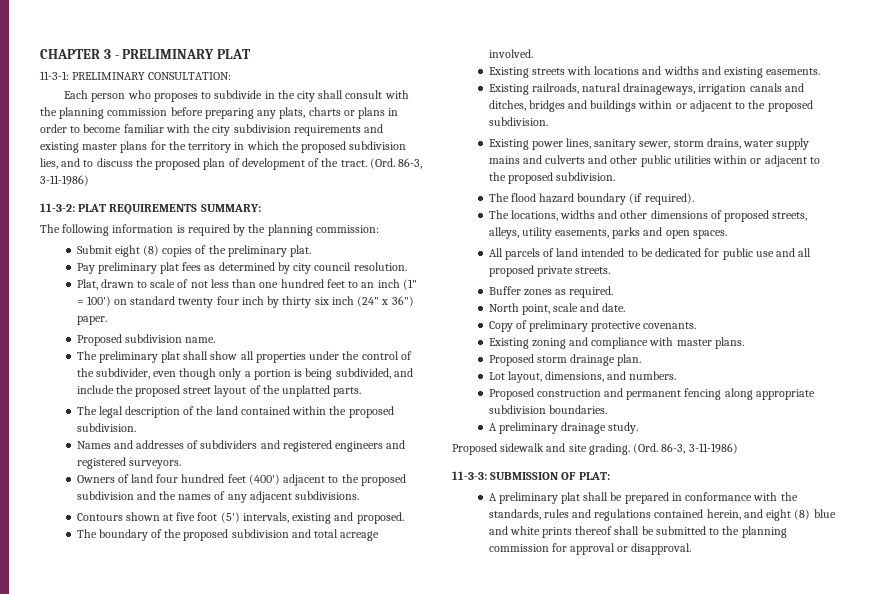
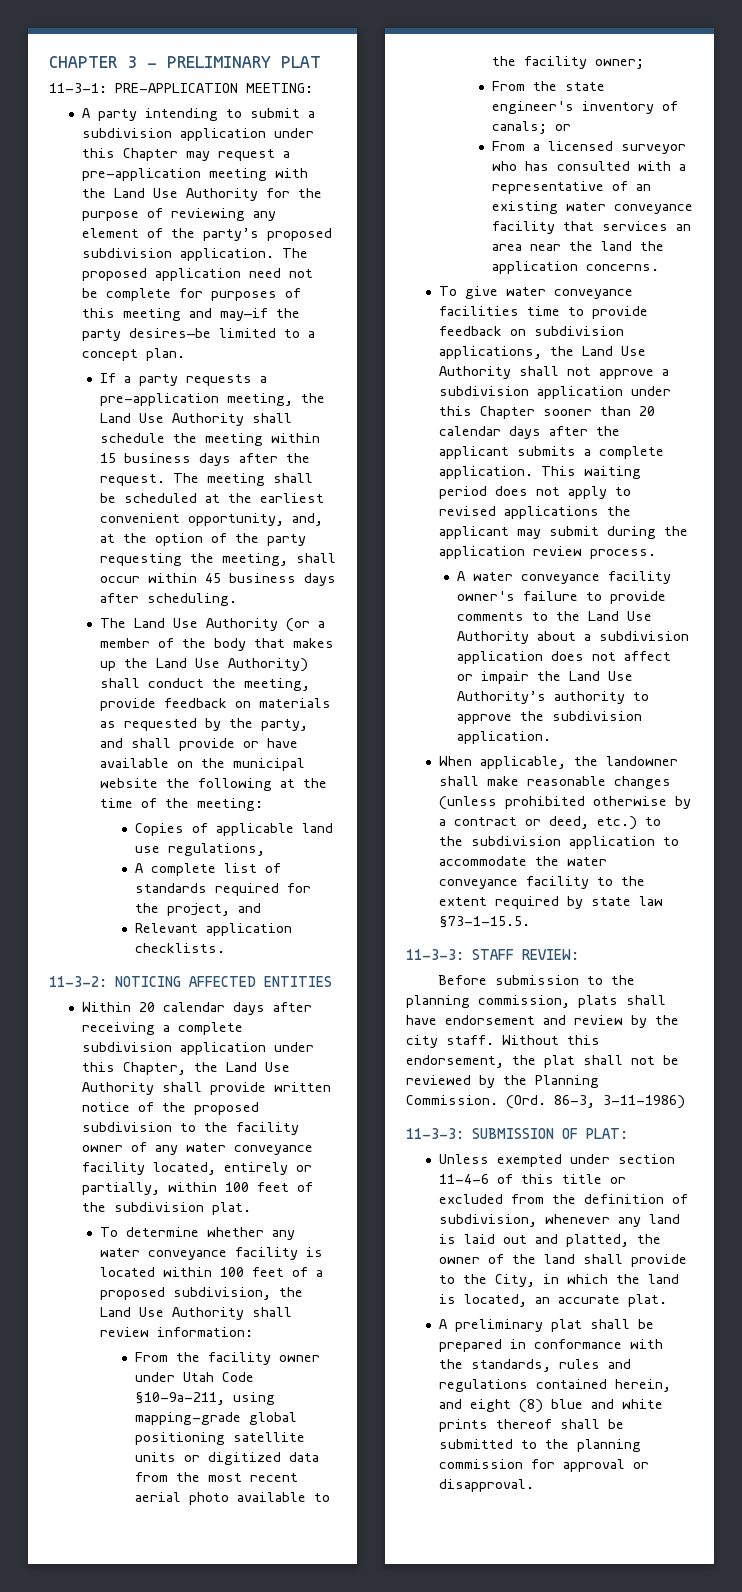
[72,72,232,80] [64,90,409,102] [40,107,399,119] [40,124,384,136] [40,141,407,153] [40,158,423,170] [40,175,89,186] [40,203,261,215] [40,224,379,236] [76,245,312,257] [76,262,407,274] [76,279,417,290] [76,296,414,308] [76,316,107,325] [76,334,215,346] [76,351,412,363] [76,368,413,380] [76,385,362,397] [76,406,394,418] [76,423,136,432] [76,440,406,452] [76,457,181,469] [76,474,406,486] [76,491,360,503] [76,512,404,524] [76,529,380,541] [488,49,533,58] [488,66,821,78] [488,83,804,95] [488,100,813,112] [488,117,548,126] [488,138,810,150] [488,155,820,167] [488,172,615,184] [488,193,694,205] [488,210,808,222] [488,227,727,239] [488,248,812,260] [488,265,610,277] [488,286,614,298] [488,303,626,315] [488,320,697,332] [488,337,744,349] [488,354,642,366] [488,371,677,383] [488,388,815,400] [488,405,607,414] [488,422,639,434] [452,443,630,455] PRELIMINARY CONSULTATION: // Each person who proposes to subdivide in the city shall consult with the planning commission before preparing any plats, charts or plans in order to become familiar with the city subdivision requirements and existing master plans for the territory in which the proposed subdivision lies, and to discuss the proposed plan of development of the tract. (Ord. 86-3, 3-11-1986) // 11-3-2: PLAT REQUIREMENTS SUMMARY: // The following information is required by the planning commission: // Submit eight (8) copies of the preliminary plat. // Pay preliminary plat fees as determined by city council resolution. // Plat, drawn to scale of not less than one hundred feet to an inch (1" = 100') on standard twenty four inch by thirty six inch (24" x 36") paper. // Proposed subdivision name. // The preliminary plat shall show all properties under the control of the subdivider, even though only a portion is being subdivided, and include the proposed street layout of the unplatted parts. // The legal description of the land contained within the proposed subdivision. // Names and addresses of subdividers and registered engineers and registered surveyors. // Owners of land four hundred feet (400') adjacent to the proposed subdivision and the names of any adjacent subdivisions. // Contours shown at five foot (5') intervals, existing and proposed. // The boundary of the proposed subdivision and total acreage involved. // Existing streets with locations and widths and existing easements. // Existing railroads, natural drainageways, irrigation canals and ditches, bridges and buildings within or adjacent to the proposed subdivision. // Existing power lines, sanitary sewer, storm drains, water supply mains and culverts and other public utilities within or adjacent to the proposed subdivision. // The flood hazard boundary (if required). // The locations, widths and other dimensions of proposed streets, alleys, utility easements, parks and open spaces. // All parcels of land intended to be dedicated for public use and all proposed private streets. // Buffer zones as required. // North point, scale and date. // Copy of preliminary protective covenants. // Existing zoning and compliance with master plans. // Proposed storm drainage plan. // Lot layout, dimensions, and numbers. // Proposed construction and permanent fencing along appropriate subdivision boundaries. // A preliminary drainage study. // Proposed sidewalk and site grading. -> [115,83,313,93] [82,108,316,121] [82,128,315,141] [82,148,291,161] [82,168,309,181] [82,188,323,201] [82,208,277,221] [82,228,333,241] [82,248,309,261] [82,268,314,281] [82,288,302,301] [82,308,301,321] [82,328,316,341] [82,348,186,361] [99,373,267,386] [99,393,325,406] [99,413,292,426] [99,433,320,446] [99,453,310,466] [99,473,313,486] [99,493,324,503] [99,513,323,526] [99,533,306,546] [99,553,336,566] [99,573,336,586] [99,593,237,606] [99,618,325,632] [99,638,334,651] [99,658,308,672] [99,678,310,691] [99,698,331,711] [99,718,308,731] [99,738,298,751] [99,758,305,771] [99,778,327,791] [99,798,263,811] [134,823,333,836] [134,843,265,856] [134,863,281,876] [134,883,311,896] [134,903,261,916] [134,923,292,936] [134,943,225,953] [49,976,332,987] [82,1002,313,1015] [82,1022,244,1035] [82,1042,315,1055] [82,1062,291,1075] [82,1082,332,1095] [82,1102,260,1115] [82,1122,300,1135] [82,1142,314,1155] [82,1162,313,1175] [82,1182,314,1195] [82,1202,252,1215] [99,1227,295,1240] [99,1247,323,1260] [99,1267,323,1277] [99,1287,303,1300] [99,1307,292,1320] [99,1327,253,1337] [134,1352,320,1365] [134,1372,254,1382] [134,1392,275,1405] [134,1412,297,1425] [134,1432,305,1445] [134,1452,319,1465] [134,1472,298,1482] [134,1492,330,1505] [491,56,644,69] [491,81,605,91] [491,101,678,114] [491,121,571,134] [491,141,686,154] [491,161,686,171] [491,181,651,194] [491,201,693,214] [491,221,691,234] [491,241,664,251] [491,261,659,274] [439,286,634,299] [439,306,649,319] [439,326,625,336] [439,346,647,359] [439,366,670,379] [439,386,672,399] [439,406,656,419] [439,426,621,439] [439,446,665,459] [439,466,642,479] [439,486,632,499] [439,506,632,519] [439,526,689,539] [439,546,657,559] [456,571,671,584] [456,591,666,604] [456,611,652,621] [456,631,689,644] [456,651,671,664] [456,671,633,684] [456,691,649,704] [456,711,642,724] [456,731,551,744] [439,756,679,769] [439,776,672,789] [439,796,692,810] [439,816,662,830] [439,836,680,849] [439,856,608,866] [439,876,646,889] [439,896,664,909] [439,916,531,928] [406,949,579,960] [437,975,635,985] [406,995,666,1008] [406,1015,679,1028] [406,1035,600,1048] [406,1055,679,1068] [406,1075,599,1088] [406,1095,498,1105] PRE-APPLICATION MEETING: // A party intending to submit a subdivision application under this Chapter may request a pre-application meeting with the Land Use Authority for the purpose of reviewing any element of the party’s proposed subdivision application. The proposed application need not be complete for purposes of this meeting and may—if the party desires—be limited to a concept plan. // If a party requests a pre-application meeting, the Land Use Authority shall schedule the meeting within 15 business days after the request. The meeting shall be scheduled at the earliest convenient opportunity, and, at the option of the party requesting the meeting, shall occur within 45 business days after scheduling. // The Land Use Authority (or a member of the body that makes up the Land Use Authority) shall conduct the meeting, provide feedback on materials as requested by the party, and shall provide or have available on the municipal website the following at the time of the meeting: // Copies of applicable land use regulations, // A complete list of standards required for the project, and // Relevant application checklists. // 11-3-2: NOTICING AFFECTED ENTITIES // Within 20 calendar days after receiving a complete subdivision application under this Chapter, the Land Use Authority shall provide written notice of the proposed subdivision to the facility owner of any water conveyance facility located, entirely or partially, within 100 feet of the subdivision plat. // To determine whether any water conveyance facility is located within 100 feet of a proposed subdivision, the Land Use Authority shall review information: // From the facility owner under Utah Code §10-9a-211, using mapping-grade global positioning satellite units or digitized data from the most recent aerial photo available to the facility owner; // From the state engineer's inventory of canals; or // From a licensed surveyor who has consulted with a representative of an existing water conveyance facility that services an area near the land the application concerns. // To give water conveyance facilities time to provide feedback on subdivision applications, the Land Use Authority shall not approve a subdivision application under this Chapter sooner than 20 calendar days after the applicant submits a complete application. This waiting period does not apply to revised applications the applicant may submit during the application review process. // A water conveyance facility owner's failure to provide comments to the Land Use Authority about a subdivision application does not affect or impair the Land Use Authority’s authority to approve the subdivision application. // When applicable, the landowner shall make reasonable changes (unless prohibited otherwise by a contract or deed, etc.) to the subdivision application to accommodate the water conveyance facility to the extent required by state law §73-1-15.5. // 11-3-3: STAFF REVIEW: // Before submission to the planning commission, plats shall have endorsement and review by the city staff. Without this endorsement, the plat shall not be reviewed by the Planning Commission.
(610, 476) none -> [439,1154,676,1167] [439,1174,627,1184] [439,1194,689,1204] [439,1214,681,1227] [439,1234,662,1247] [439,1254,688,1267] [439,1274,680,1287] [439,1294,668,1307] // Unless exempted under section 11-4-6 of this title or excluded from the definition of subdivision, whenever any land is laid out and platted, the owner of the land shall provide to the City, in which the land is located, an accurate plat.

